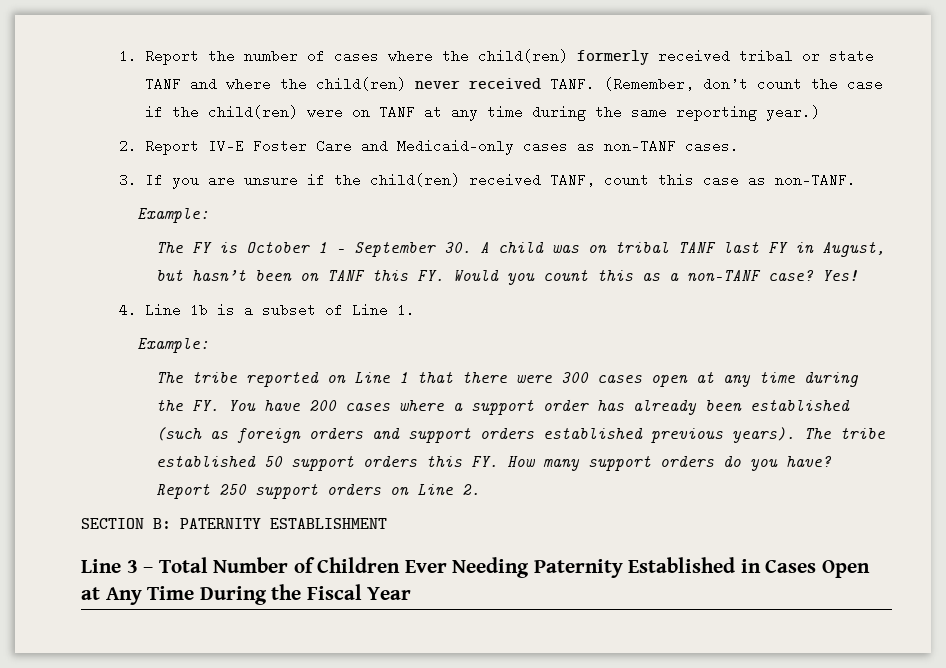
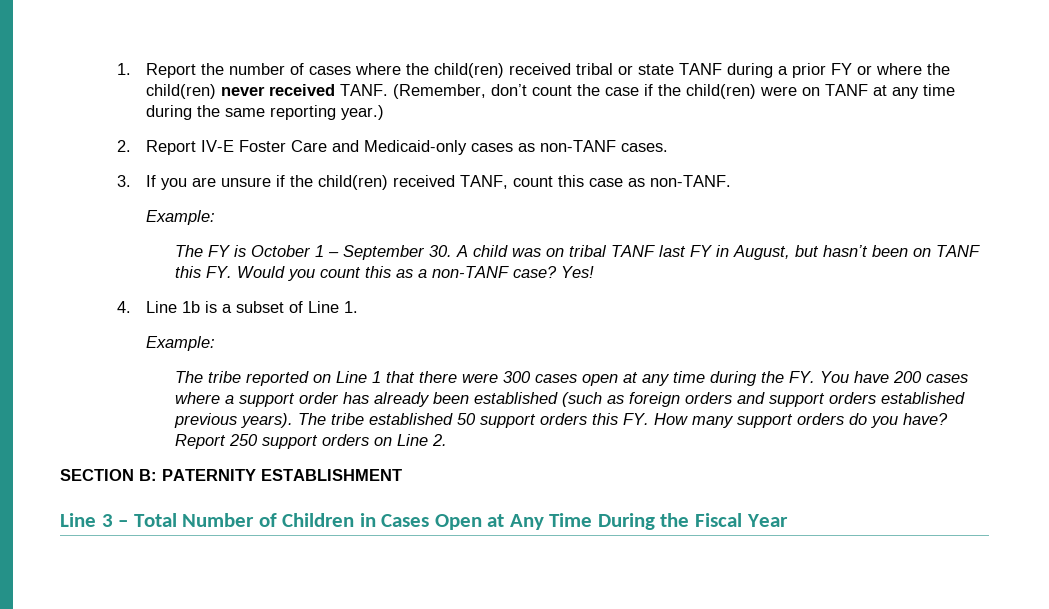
[576,50,649,65] formerly -> (505, 70) none
[189,77,217,91] and -> [727,63,873,78] during a prior FY or
[404,557,736,578] Ever Needing Paternity Established -> (355, 520) none

